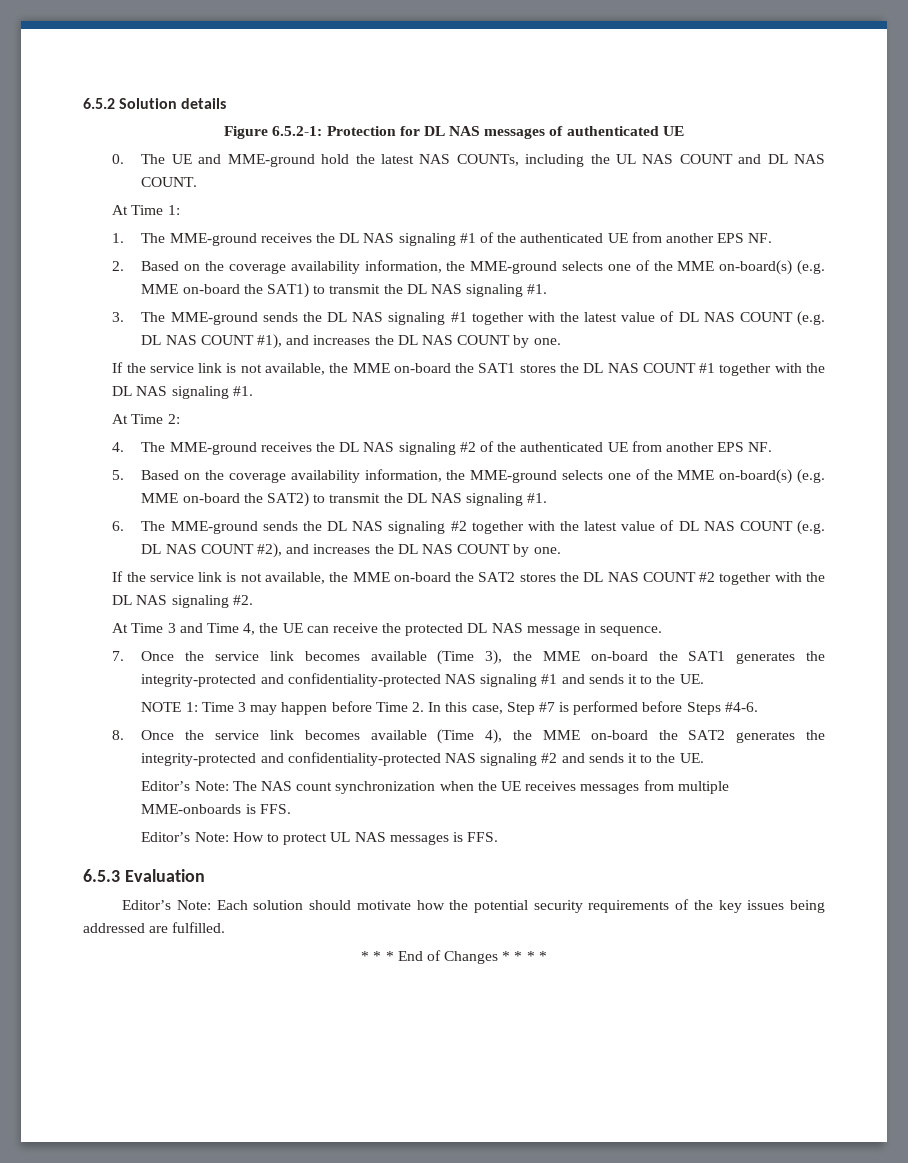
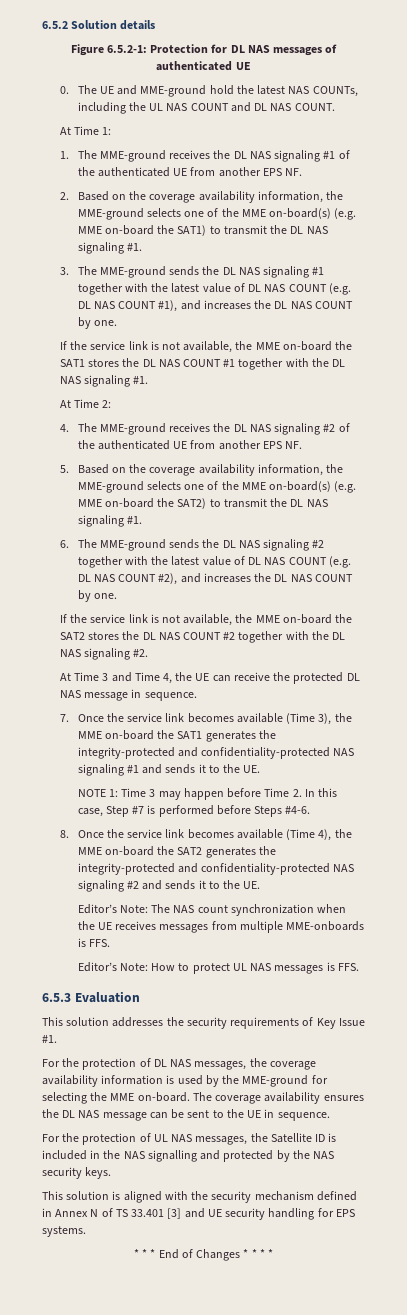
[122,899,825,913] [83,922,226,933] Editor’s Note: Each solution should motivate how the potential security requirements of the key issues being addressed are fulfilled. -> [42,1017,365,1029] [42,1035,57,1043] [42,1058,316,1070] [42,1075,328,1087] [42,1092,364,1104] [42,1109,330,1121] [42,1133,337,1145] [42,1150,335,1162] [42,1167,112,1179] [42,1191,357,1203] [42,1208,355,1220] [42,1226,86,1237] This solution addresses the security requirements of Key Issue #1. // For the protection of DL NAS messages, the coverage availability information is used by the MME-ground for selecting the MME on-board. The coverage availability ensures the DL NAS message can be sent to the UE in sequence. // For the protection of UL NAS messages, the Satellite ID is included in the NAS signalling and protected by the NAS security keys. // This solution is aligned with the security mechanism defined in Annex N of TS 33.401 [3] and UE security handling for EPS systems.

